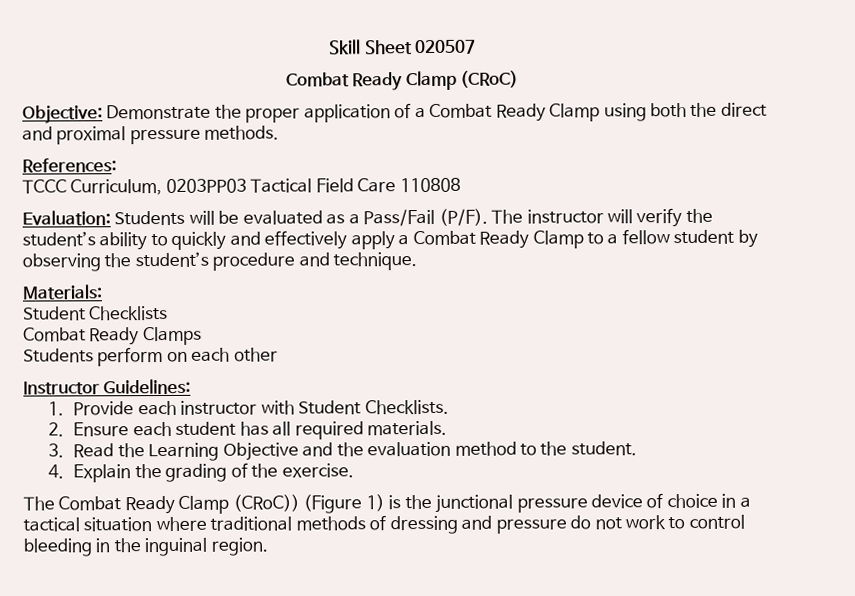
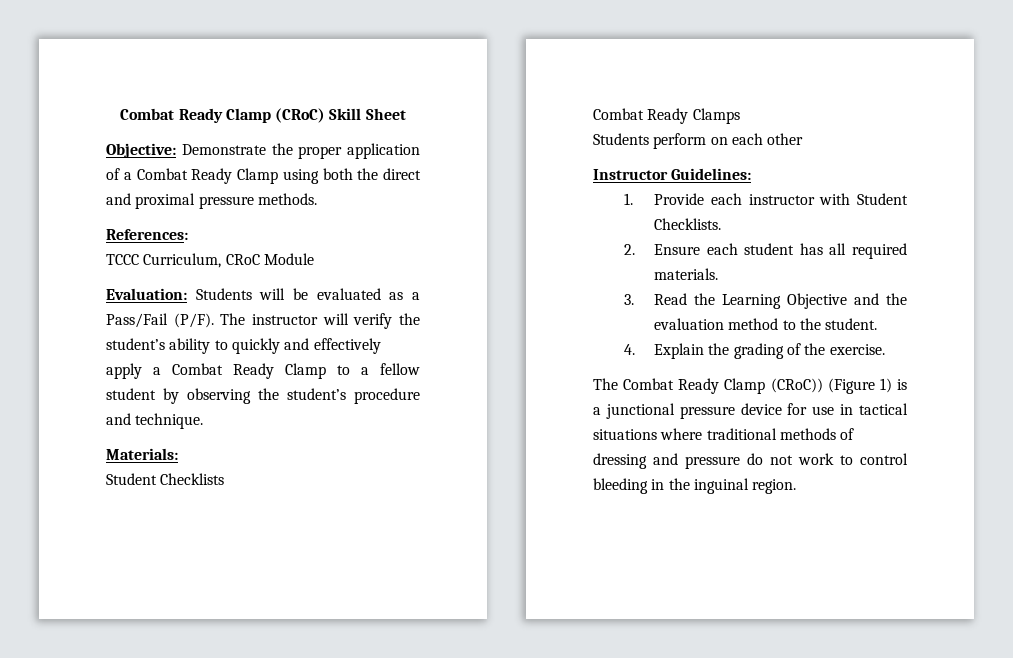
[329,39,476,55] Skill Sheet 020507 // -> (120, 114) none
(520, 79) none -> [329,108,406,120] Skill Sheet
[165,177,461,194] 0203PP03 Tactical Field Care 110808 -> [225,253,314,265] CRoC Module
[404,494,432,510] the -> [593,407,601,415] a
[646,493,751,509] [23,517,153,532] of choice in a tactical situation -> [787,403,908,415] [593,429,657,440] for use in tactical situations

